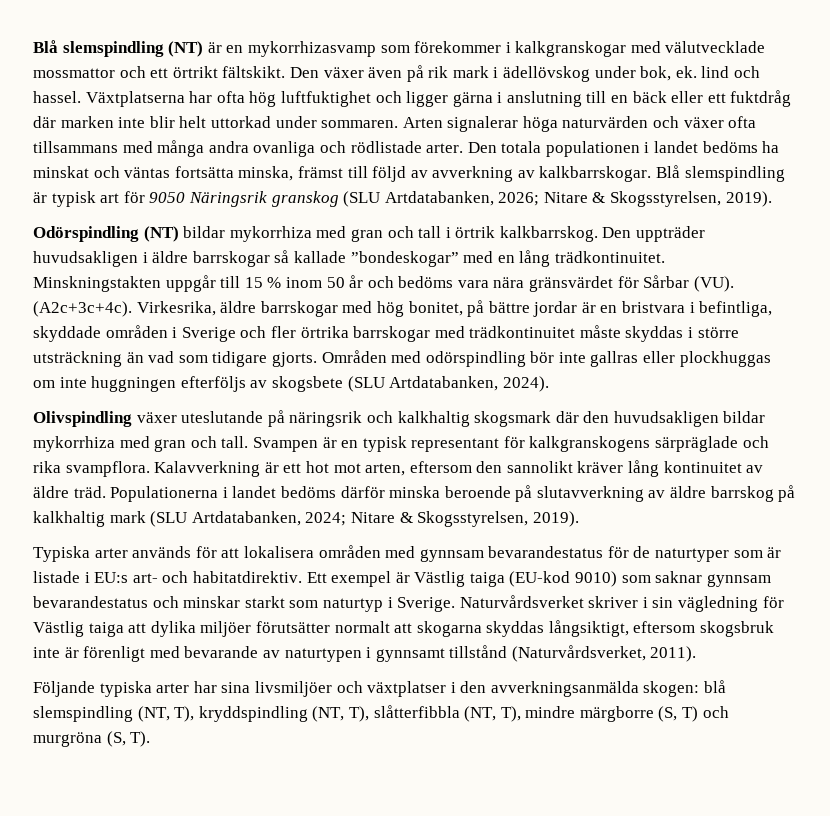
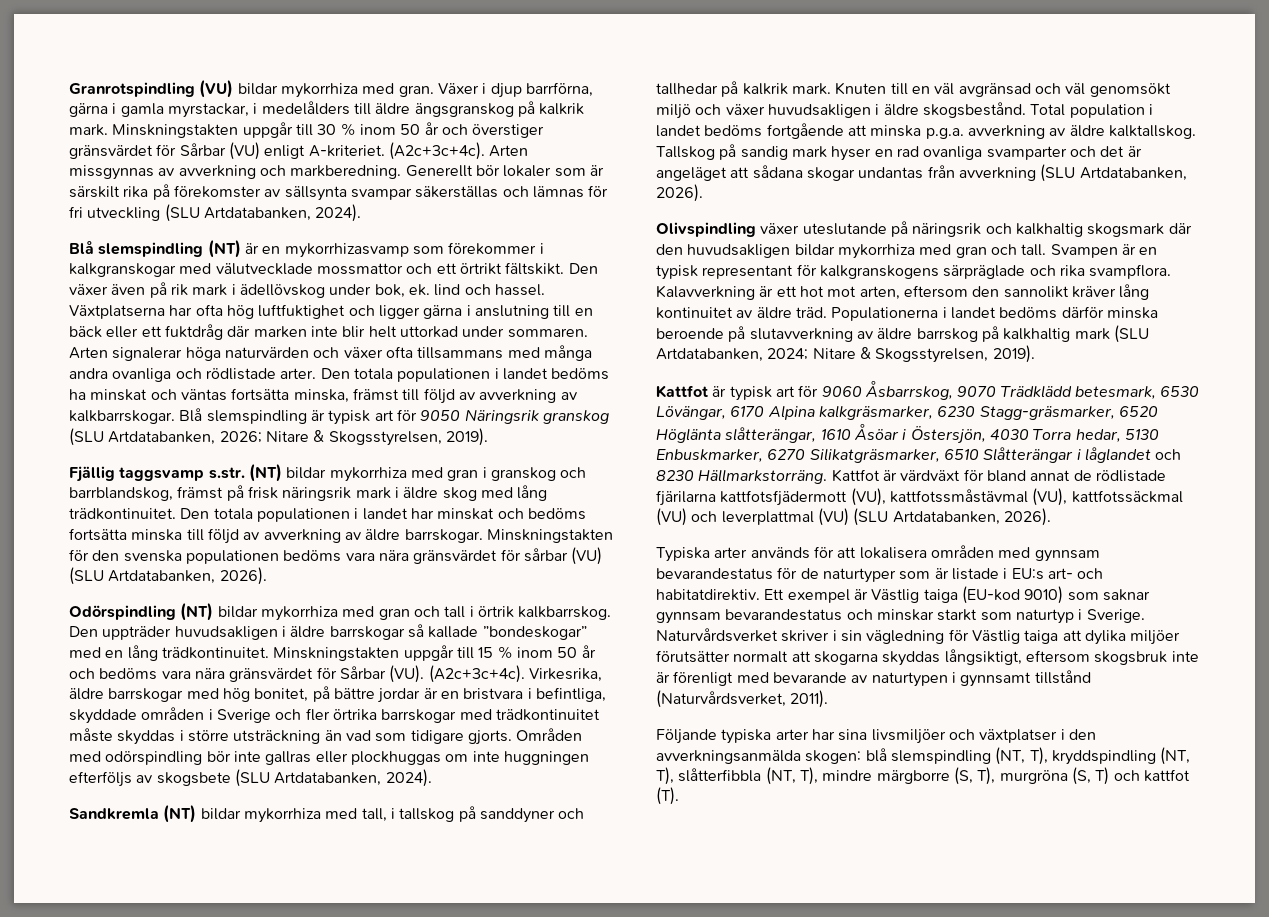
(33, 46) none -> [69,80,593,98] [69,101,585,118] [69,122,545,138] [69,142,529,160] [69,165,604,180] [69,184,609,201] [69,204,362,222] Granrotspindling (VU) bildar mykorrhiza med gran. Växer i djup barrförna, gärna i gamla myrstackar, i medelålders till äldre ängsgranskog på kalkrik mark. Minskningstakten uppgår till 30 % inom 50 år och överstiger gränsvärdet för Sårbar (VU) enligt A-kriteriet. (A2c+3c+4c). Arten missgynnas av avverkning och markberedning. Generellt bör lokaler som är särskilt rika på förekomster av sällsynta svampar säkerställas och lämnas för fri utveckling (SLU Artdatabanken, 2024). //
(772, 199) none -> [69,464,587,482] [69,485,548,501] [69,508,586,522] [69,528,613,544] [69,547,603,565] [69,567,267,585] // Fjällig taggsvamp s.str. (NT) bildar mykorrhiza med gran i granskog och barrblandskog, främst på frisk näringsrik mark i äldre skog med lång trädkontinuitet. Den totala populationen i landet har minskat och bedöms fortsätta minska till följd av avverkning av äldre barrskogar. Minskningstakten för den svenska populationen bedöms vara nära gränsvärdet för sårbar (VU) (SLU Artdatabanken, 2026).
(549, 384) none -> [69,805,585,823] [656,81,1171,97] [656,102,1153,119] [656,123,1196,139] [656,144,1142,161] [656,164,1187,182] [656,184,703,202] // Sandkremla (NT) bildar mykorrhiza med tall, i tallskog på sanddyner och tallhedar på kalkrik mark. Knuten till en väl avgränsad och väl genomsökt miljö och växer huvudsakligen i äldre skogsbestånd. Total population i landet bedöms fortgående att minska p.g.a. avverkning av äldre kalktallskog. Tallskog på sandig mark hyser en rad ovanliga svamparter och det är angeläget att sådana skogar undantas från avverkning (SLU Artdatabanken, 2026).
(579, 519) none -> [656,381,1200,401] [656,405,1158,420] [656,424,1159,444] [656,447,1182,463] [656,469,1166,484] [656,488,1183,506] [656,508,1051,526] // Kattfot är typisk art för 9060 Åsbarrskog, 9070 Trädklädd betesmark, 6530 Lövängar, 6170 Alpina kalkgräsmarker, 6230 Stagg-gräsmarker, 6520 Höglänta slåtterängar, 1610 Åsöar i Östersjön, 4030 Torra hedar, 5130 Enbuskmarker, 6270 Silikatgräsmarker, 6510 Slåtterängar i låglandet och 8230 Hällmarkstorräng. Kattfot är värdväxt för bland annat de rödlistade fjärilarna kattfotsfjädermott (VU), kattfotssmåstävmal (VU), kattfotssäckmal (VU) och leverplattmal (VU) (SLU Artdatabanken, 2026).
[682,706,729,722] [33,731,151,747] T) och murgröna (S, T). -> [977,767,1190,785] [656,787,679,805] T), murgröna (S, T) och kattfot (T).

